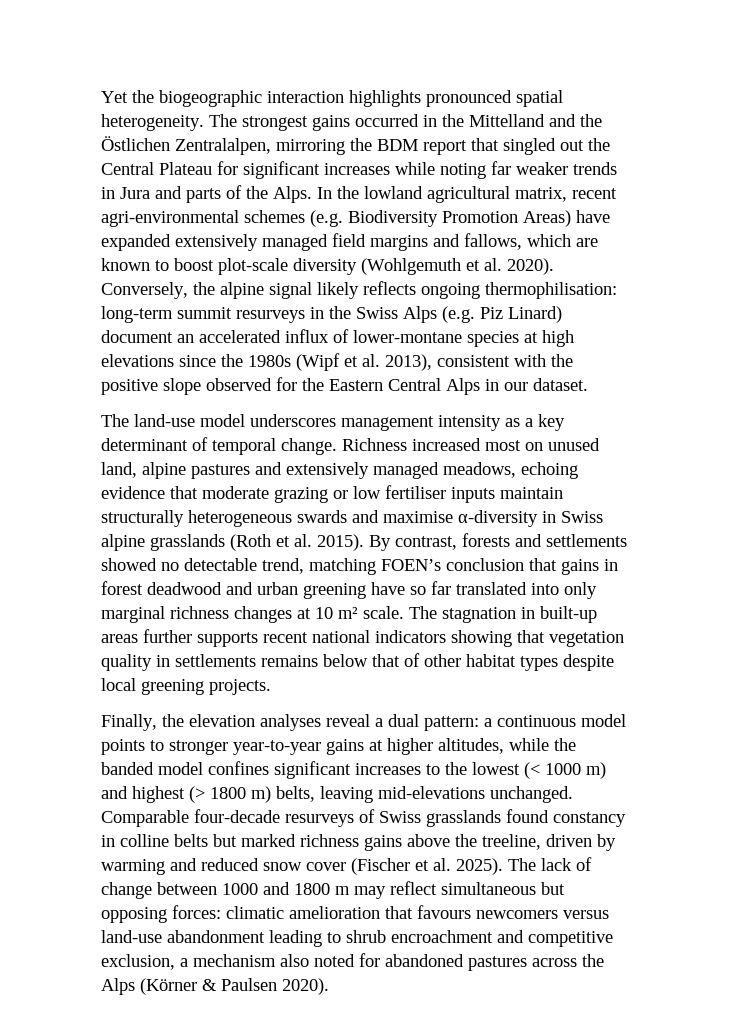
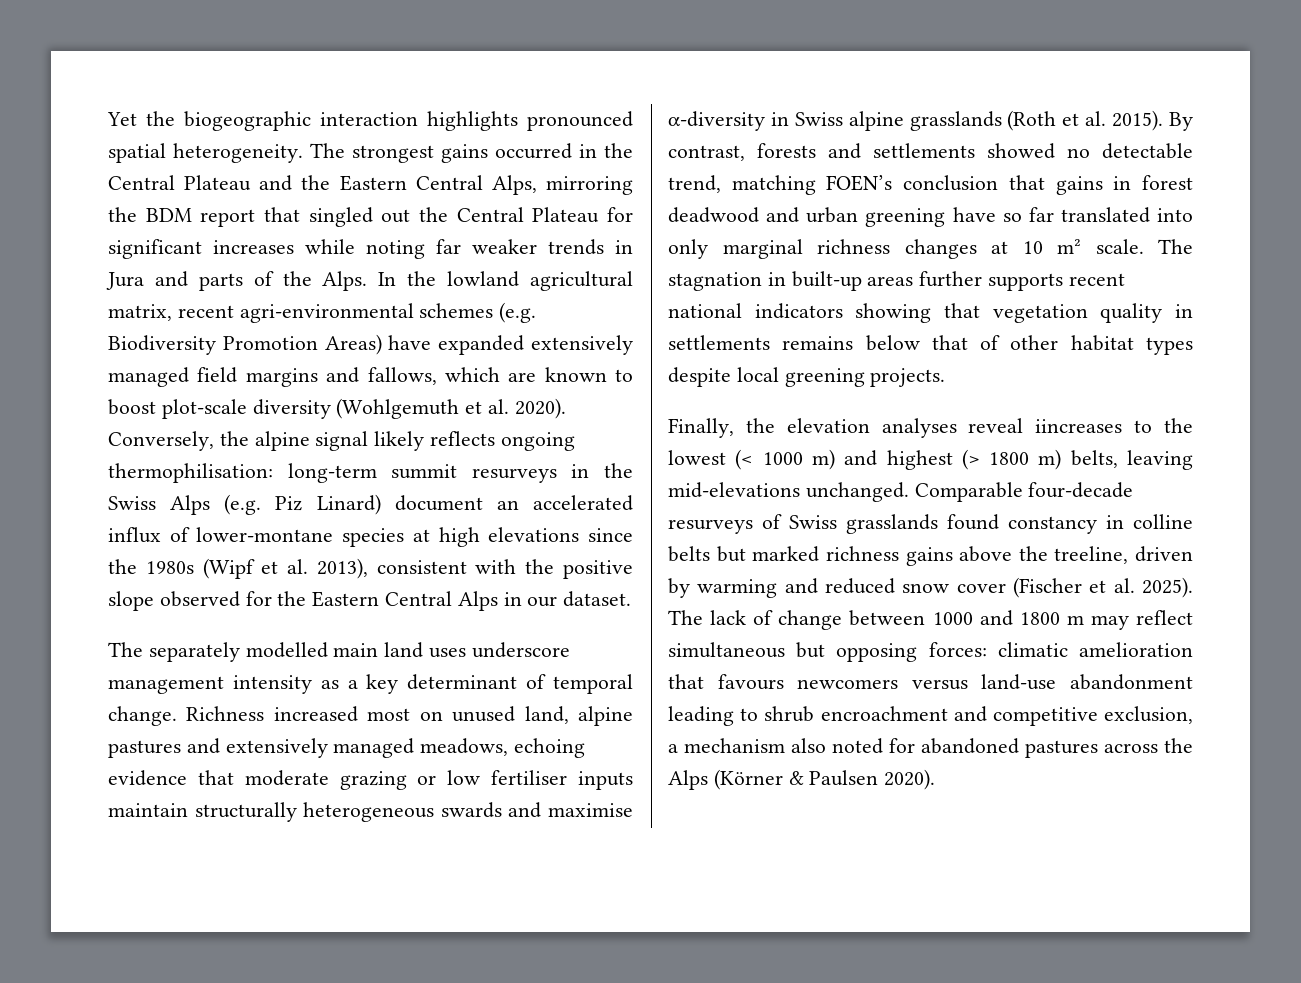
[469,114,602,127] [101,136,271,155] Mittelland and the Östlichen Zentralalpen, -> [108,175,537,195] Central Plateau and the Eastern Central Alps,
[134,414,336,427] land-use model underscores -> [148,642,570,662] separately modelled main land uses underscore
[375,714,626,731] [101,738,576,755] [101,761,421,779] a dual pattern: a continuous model points to stronger year-to-year gains at higher altitudes, while the banded model confines significant increases -> [1035,419,1123,433] iincreases

